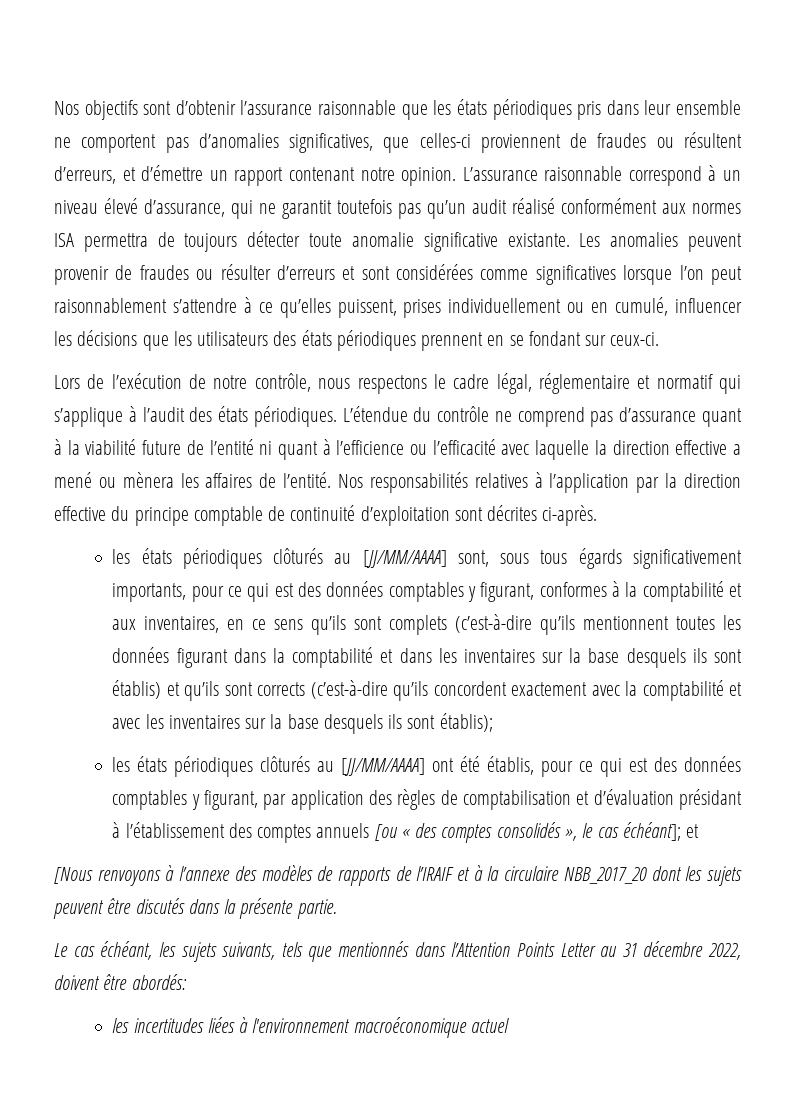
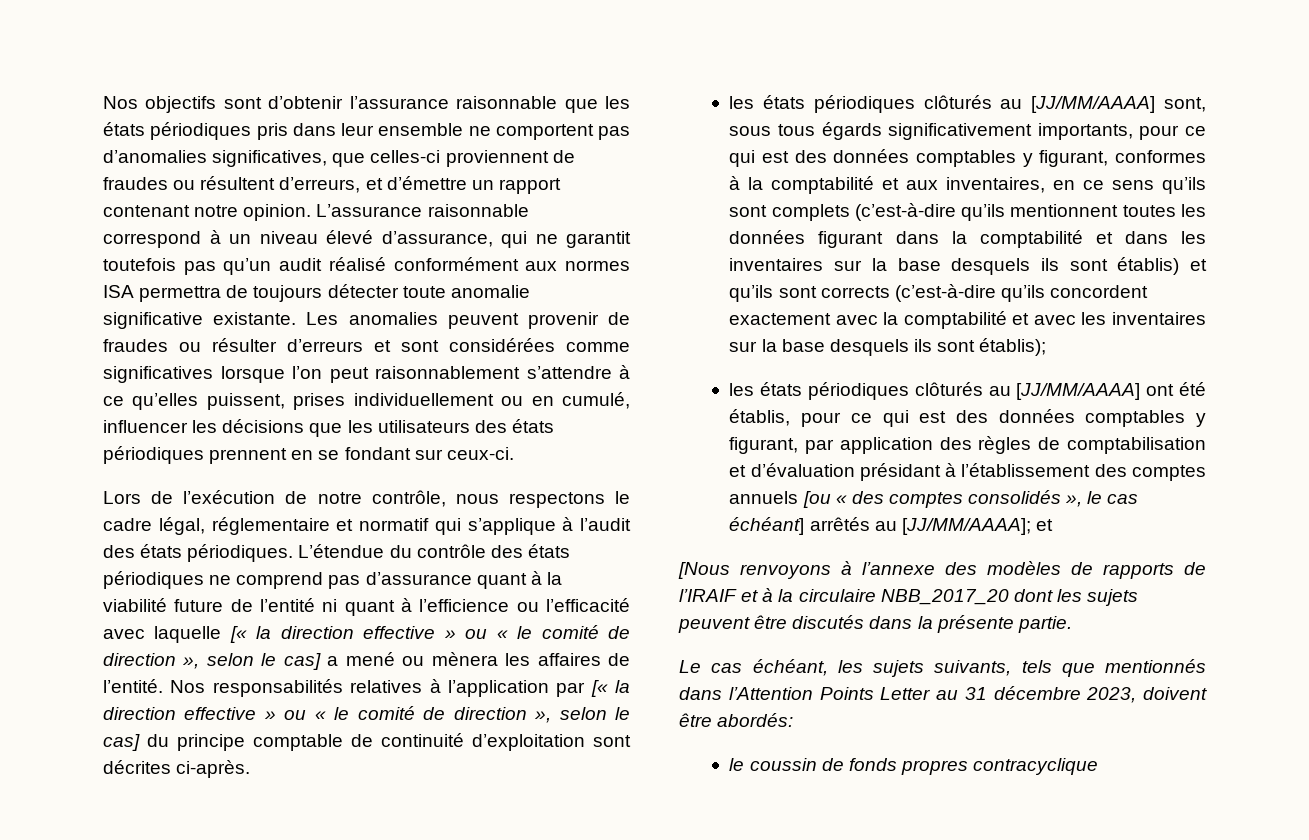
(490, 414) none -> [490,544,570,558] [103,571,204,589] des états périodiques
[594,440,728,455] la direction effective -> [229,625,630,643] [103,653,321,670] [« la direction effective » ou « le comité de direction », selon le cas]
[665,473,741,488] [54,506,106,521] la direction effective -> [590,680,630,697] [103,706,630,723] [103,734,140,751] [« la direction effective » ou « le comité de direction », selon le cas]
[622,822,681,841] échéant]; -> [729,517,1031,535] échéant] arrêtés au [JJ/MM/AAAA];
[708,943,741,960] 2022, -> [1086,687,1137,703] 2023,
[112,1017,509,1038] les incertitudes liées à l'environnement macroéconomique actuel -> [729,758,1099,775] le coussin de fonds propres contracyclique

